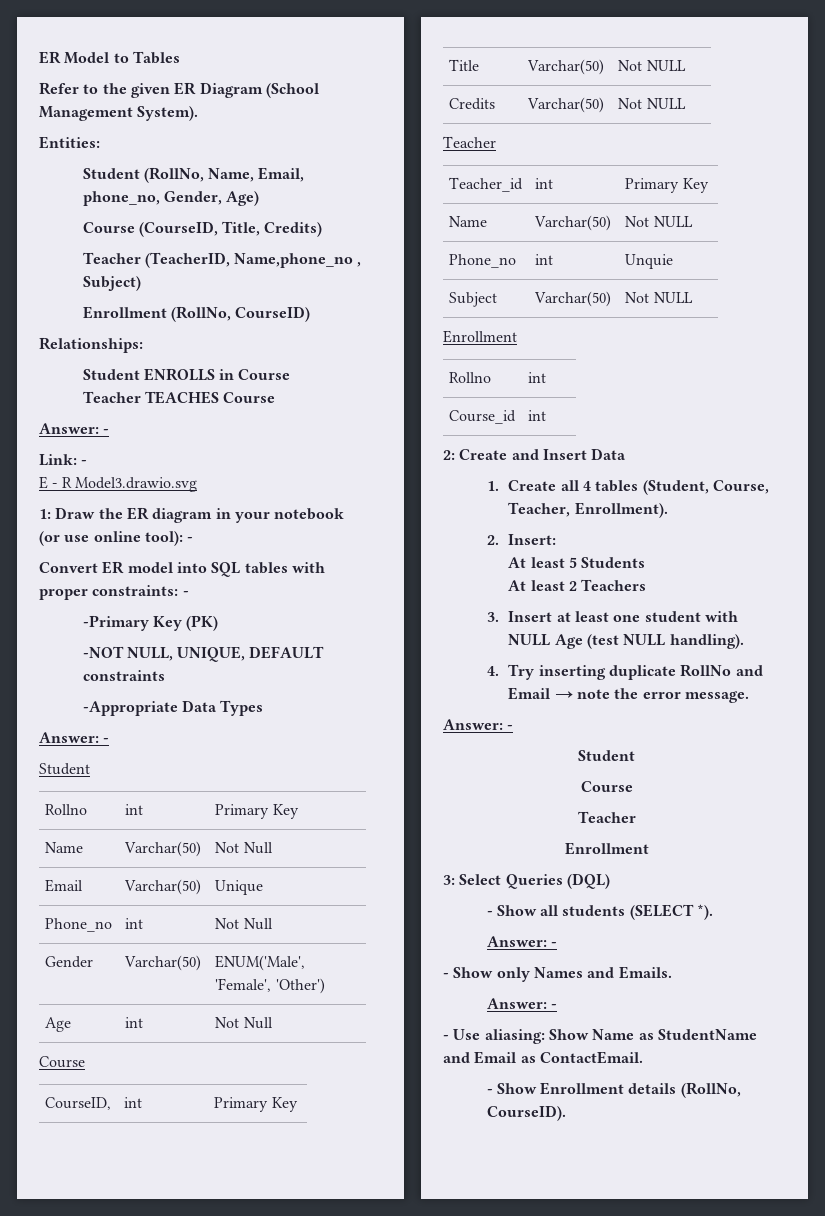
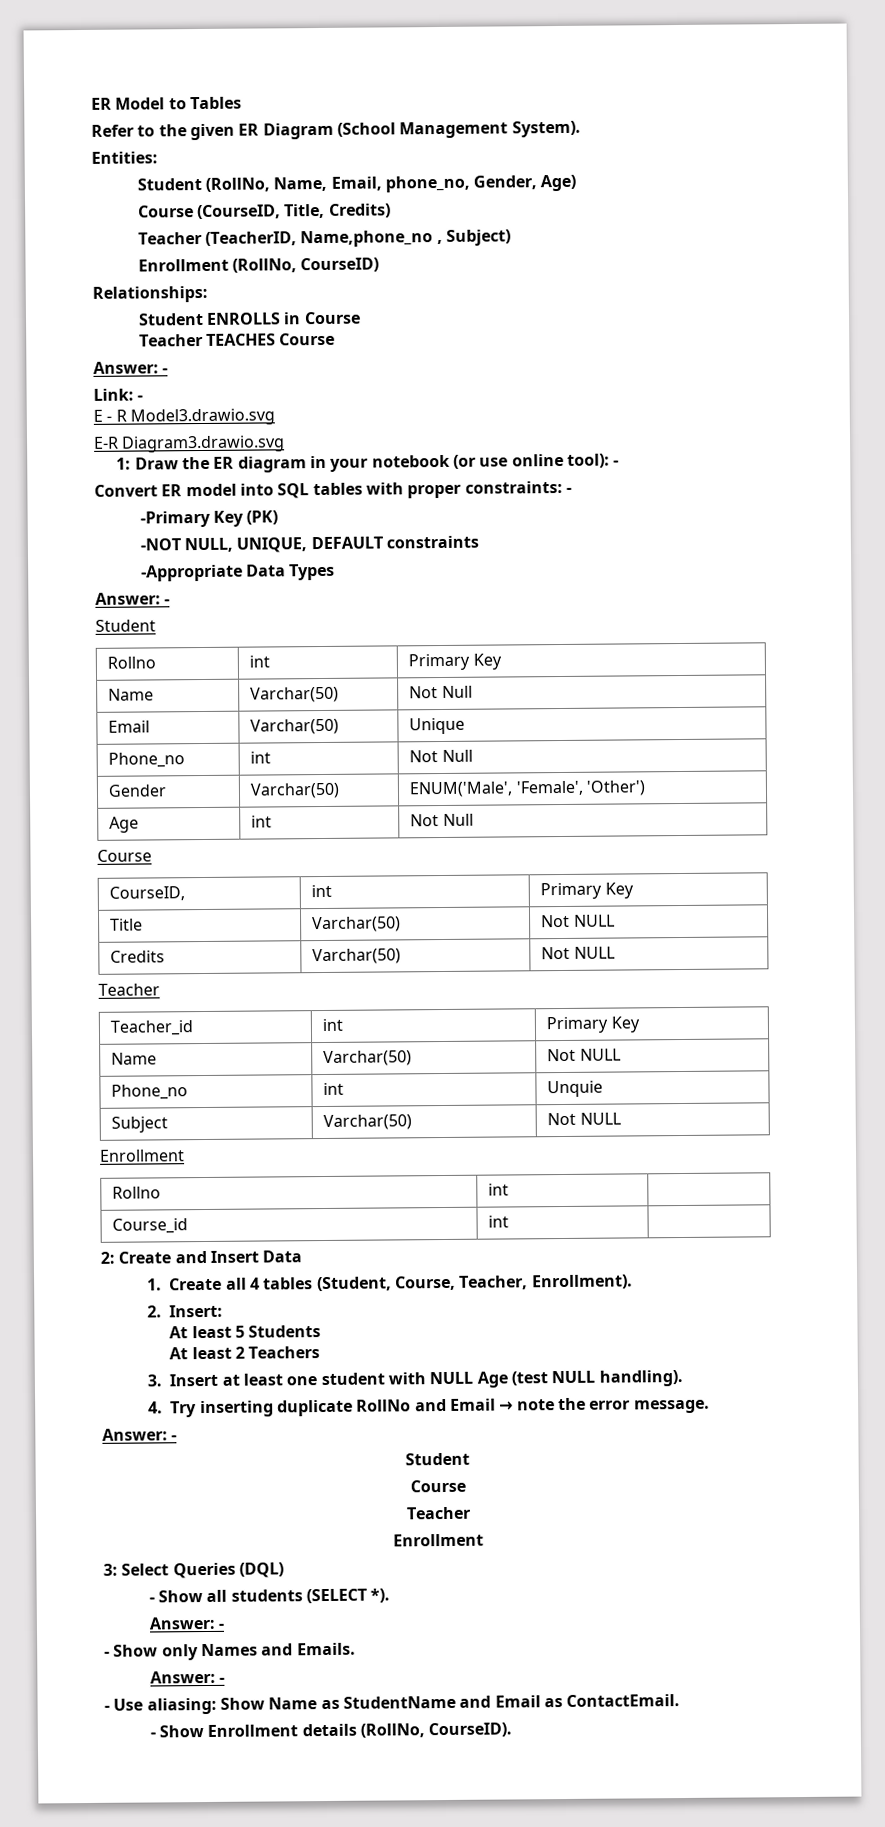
(197, 484) none -> [93,435,286,453] // E-R Diagram3.drawio.svg

